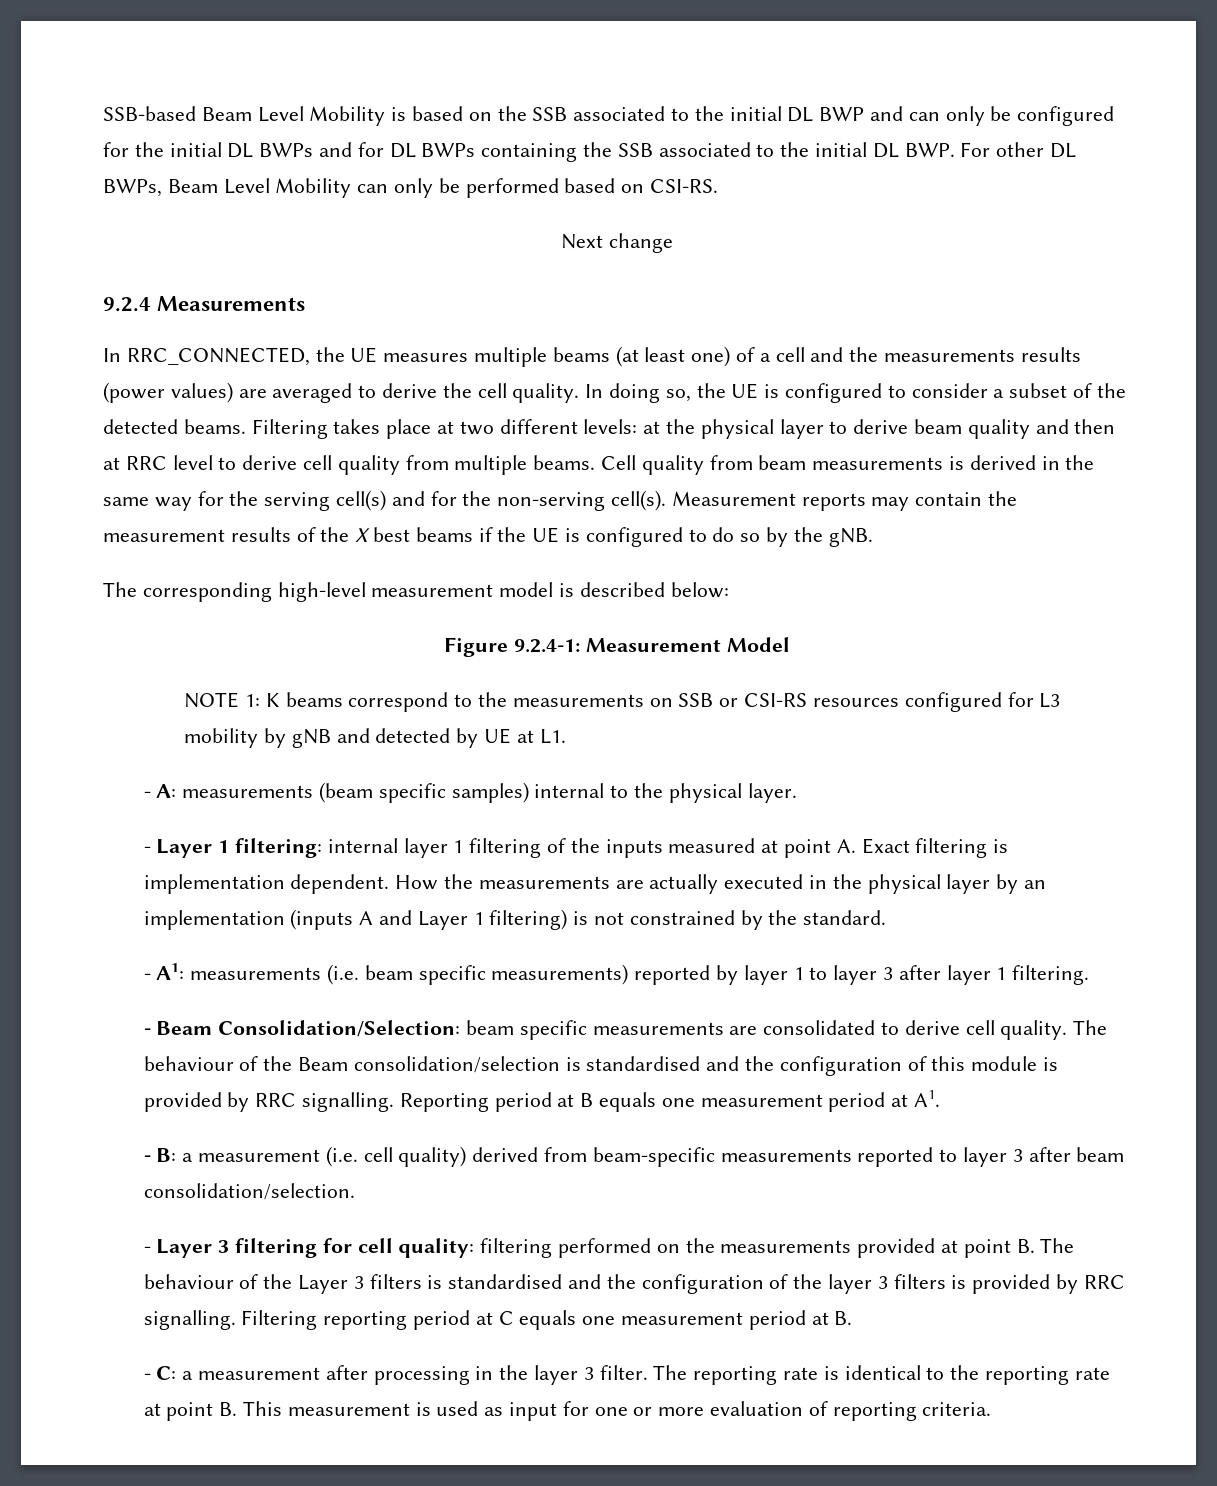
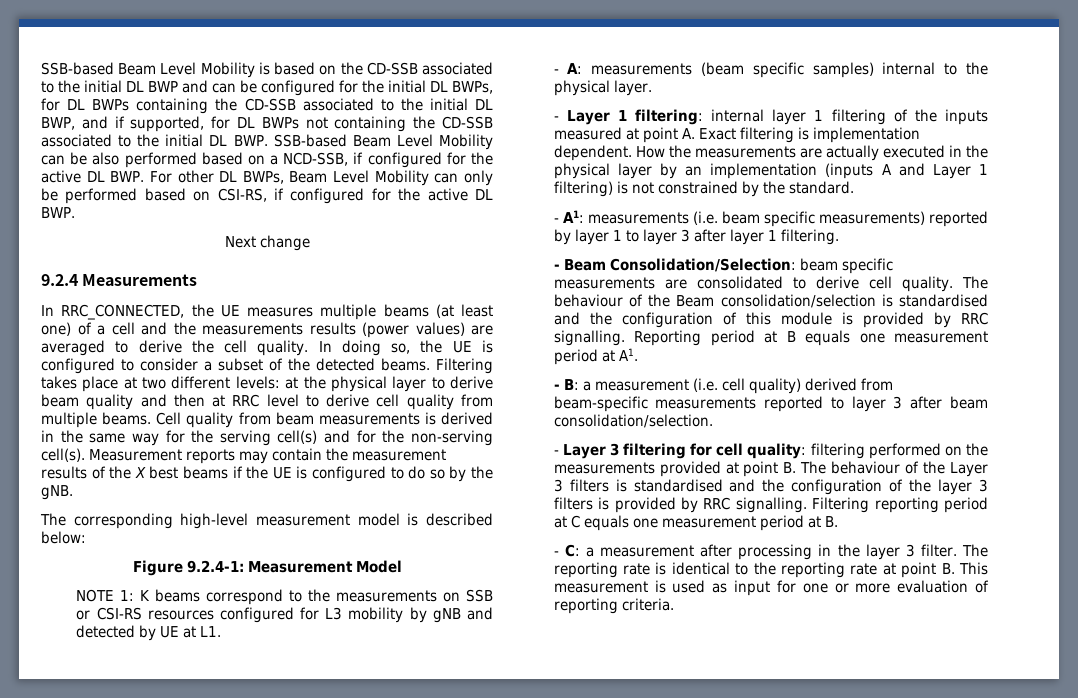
[532,107,568,121] SSB -> [366,62,418,75] CD-SSB
[945,106,985,126] only -> (236, 88) none
[259,142,353,157] BWPs and -> [452,81,493,94] BWPs,
[617,142,899,158] SSB associated to the initial DL -> [244,98,494,111] [41,116,494,132] [41,134,494,150] [41,152,494,168] [41,170,105,183] CD-SSB associated to the initial DL BWP, and if supported, for DL BWPs not containing the CD-SSB associated to the initial DL BWP. SSB-based Beam Level Mobility can be also performed based on a NCD-SSB, if configured for the active DL
[650,179,719,193] CSI-RS. -> [217,188,493,204] [41,207,75,218] CSI-RS, if configured for the active DL BWP.

